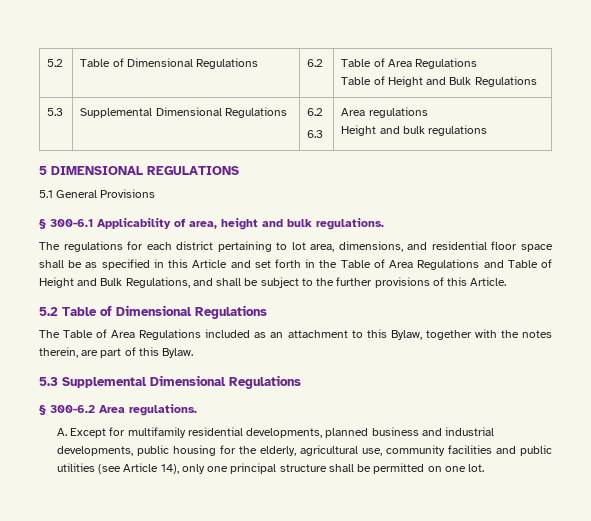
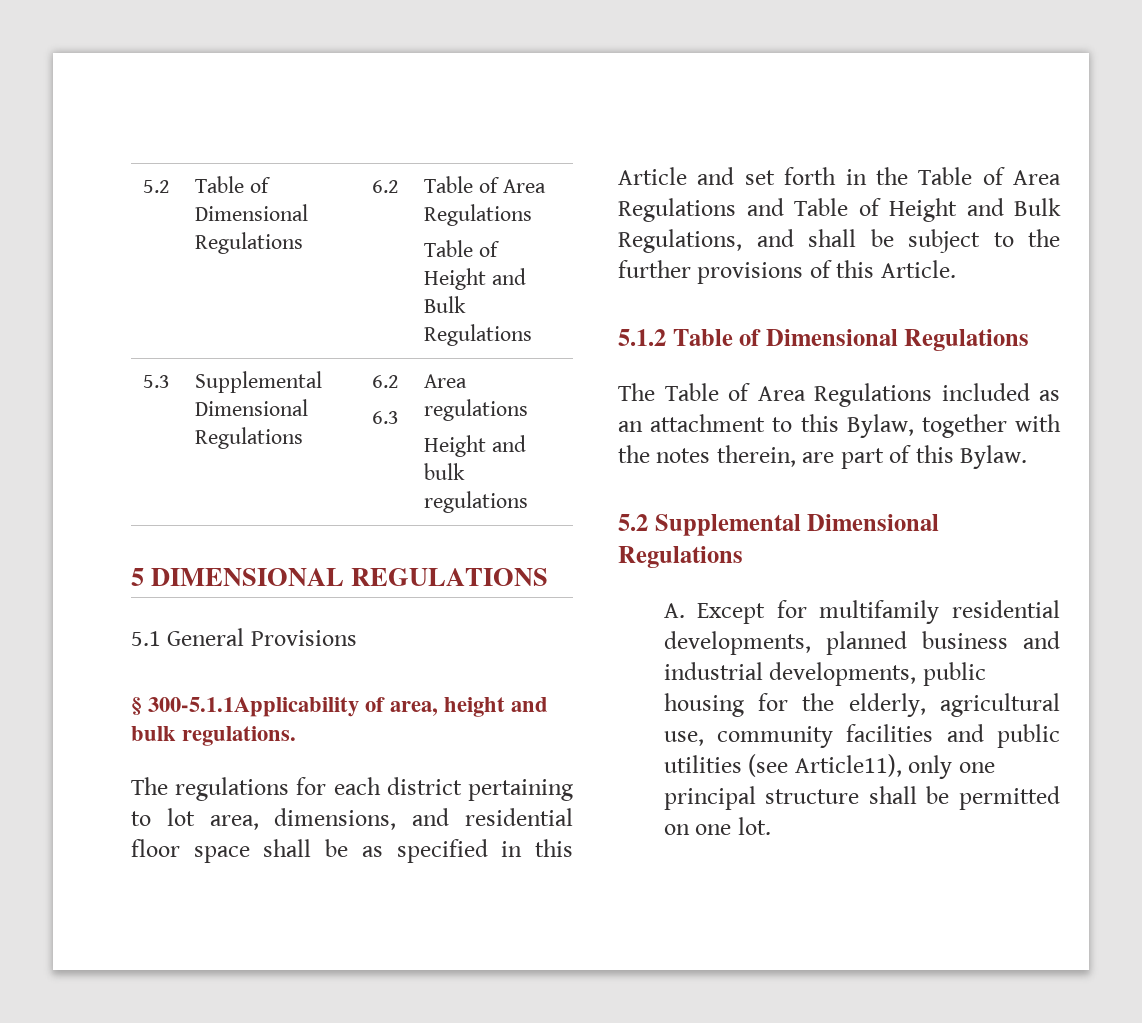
[50,218,171,229] 300-6.1 Applicability -> [148,697,360,717] 300-5.1.1Applicability
[39,307,58,316] 5.2 -> [618,329,666,346] 5.1.2
[39,375,301,389] [39,404,197,416] 5.3 Supplemental Dimensional Regulations // § 300-6.2 Area regulations. -> [618,514,940,536] [618,546,743,568] 5.2 Supplemental Dimensional Regulations
[123,463,179,474] Article 14), -> [794,754,902,777] Article11),

